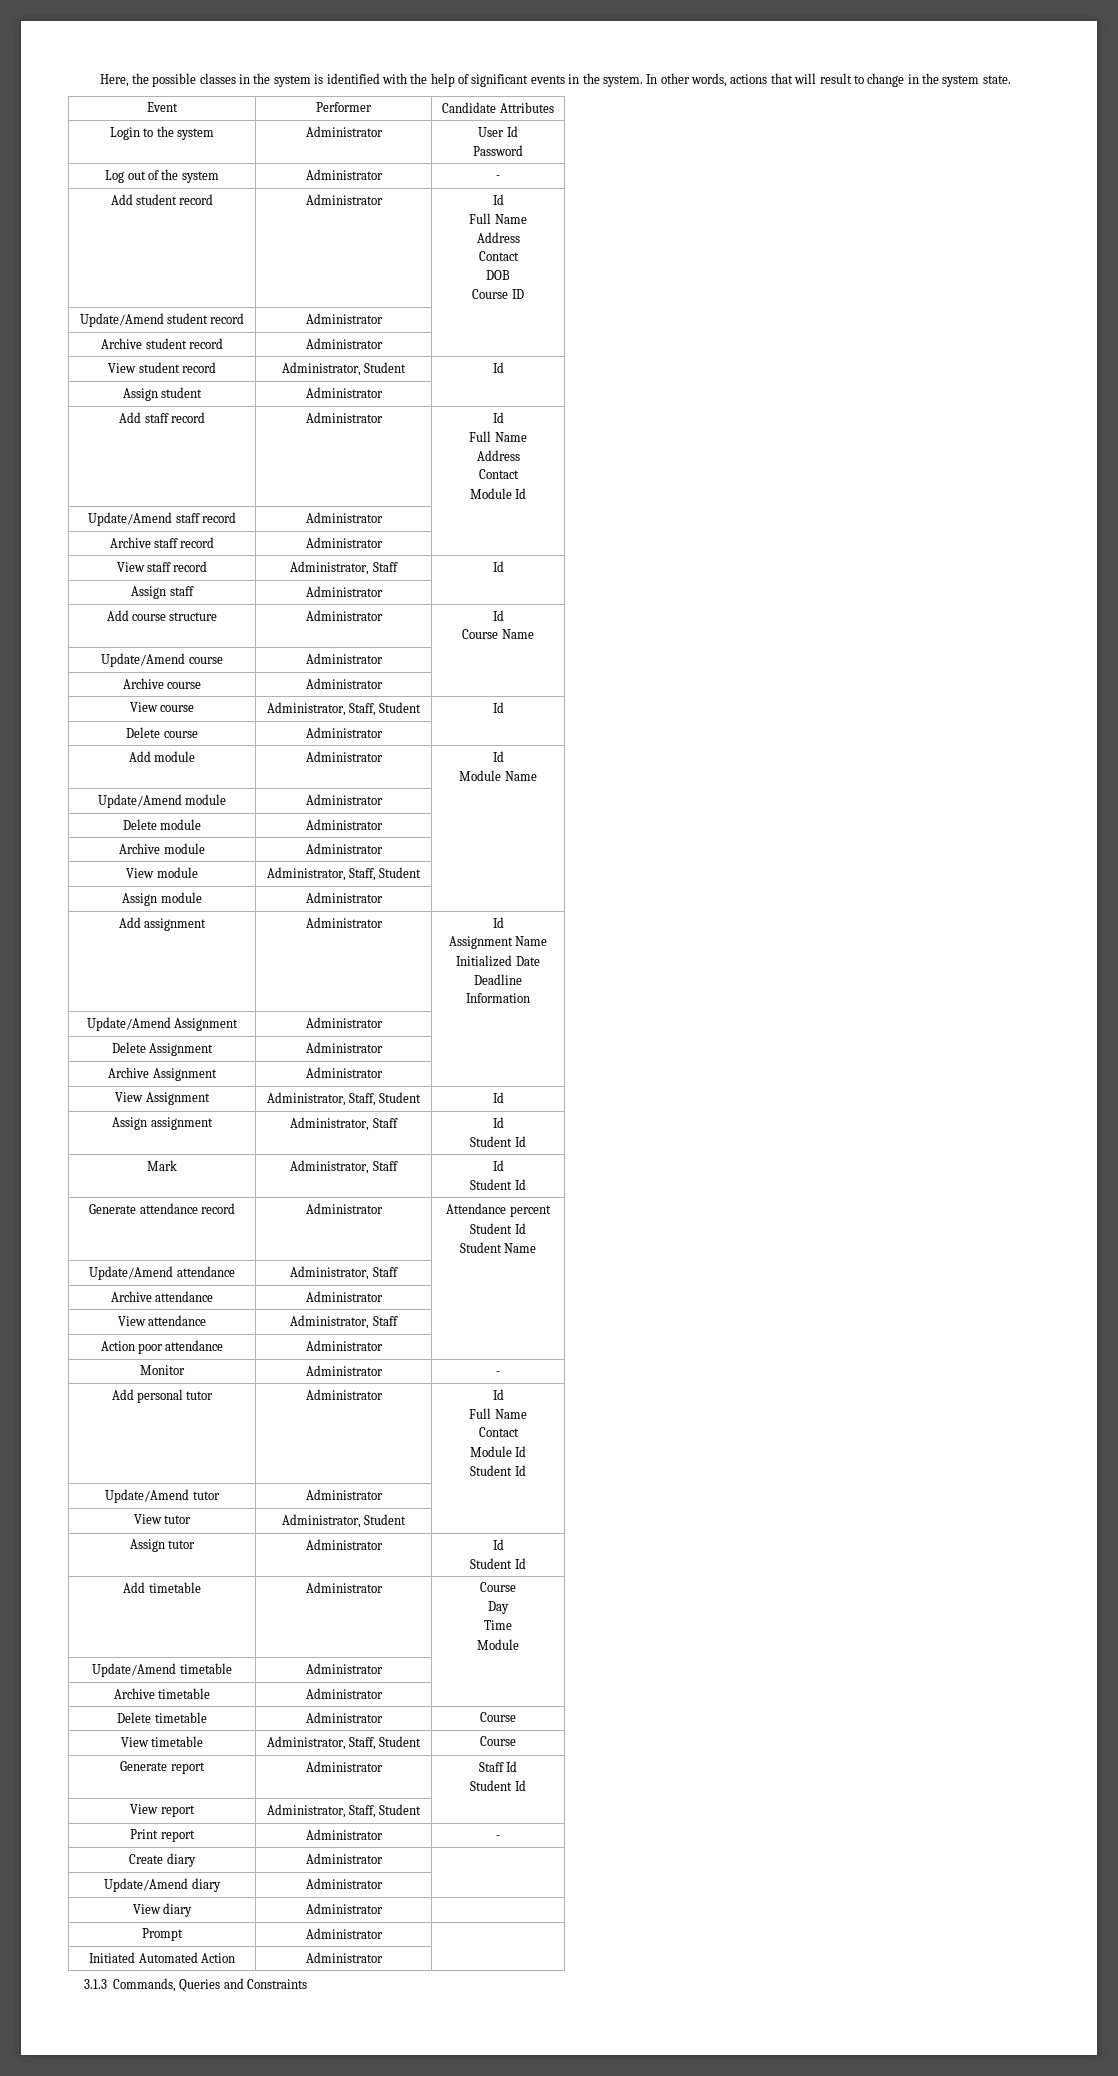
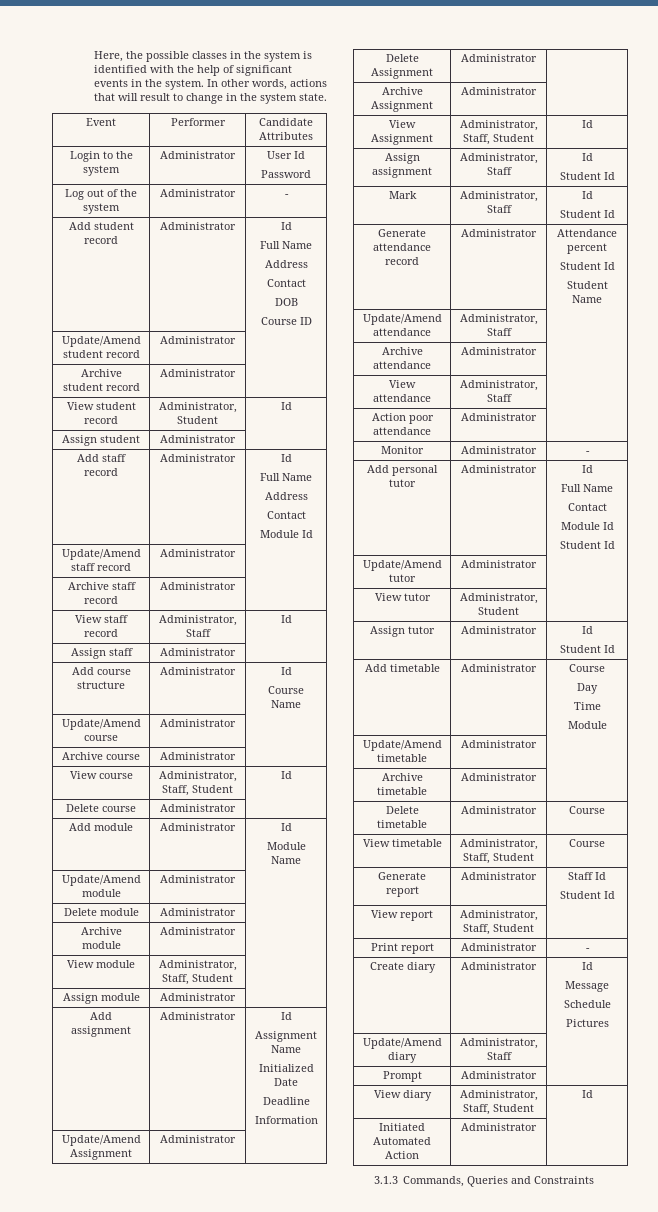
(383, 1858) none -> [581,962,593,970] [565,981,609,992] [563,1000,611,1008] [565,1019,609,1027] Id // Message // Schedule // Pictures
(221, 1885) none -> [459,1038,538,1049] [486,1052,512,1060] [382,1071,422,1082] | Administrator, Staff | // Prompt
[305,1903,383,1914] [142,1928,183,1941] [305,1928,383,1939] Administrator | // Prompt | Administrator | -> [459,1090,538,1101] [463,1104,534,1115] [581,1090,593,1098] Administrator, Staff, Student | Id

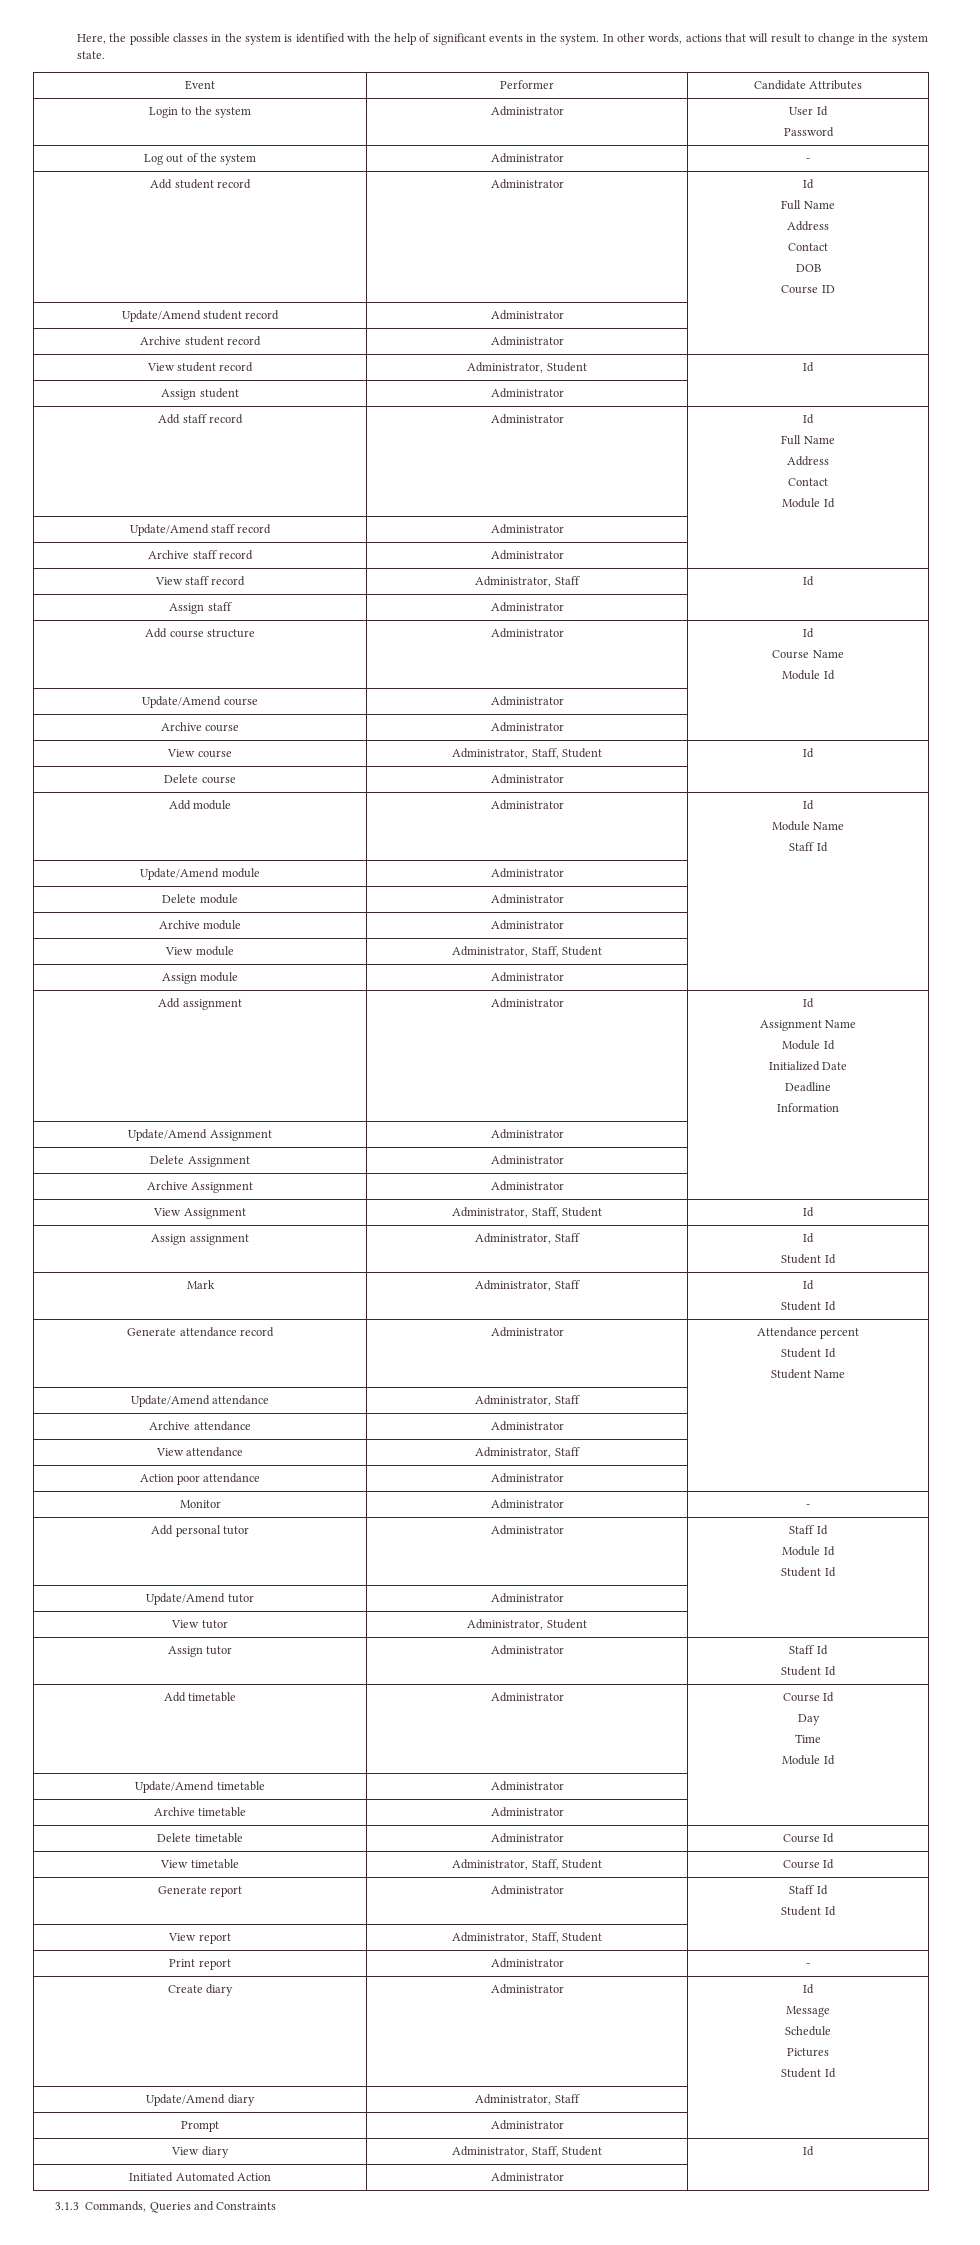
(301, 704) none -> [782,670,835,680] // Module Id
(301, 860) none -> [789,842,828,852] // Staff Id
(301, 1049) none -> [782,1040,835,1050] // Module Id
[581,465,593,473] [561,484,613,492] [567,503,607,511] Id // Full Name // Contact -> [789,1525,828,1535] Staff Id
(537, 630) none -> [789,1645,815,1654] Staff
(605, 668) none -> [823,1692,835,1702] Id
(607, 725) none -> [823,1755,835,1765] Id
(605, 810) none -> [823,1833,835,1843] Id
(605, 843) none -> [823,1859,835,1869] Id
(609, 1023) none -> [781,2068,836,2078] // Student Id

